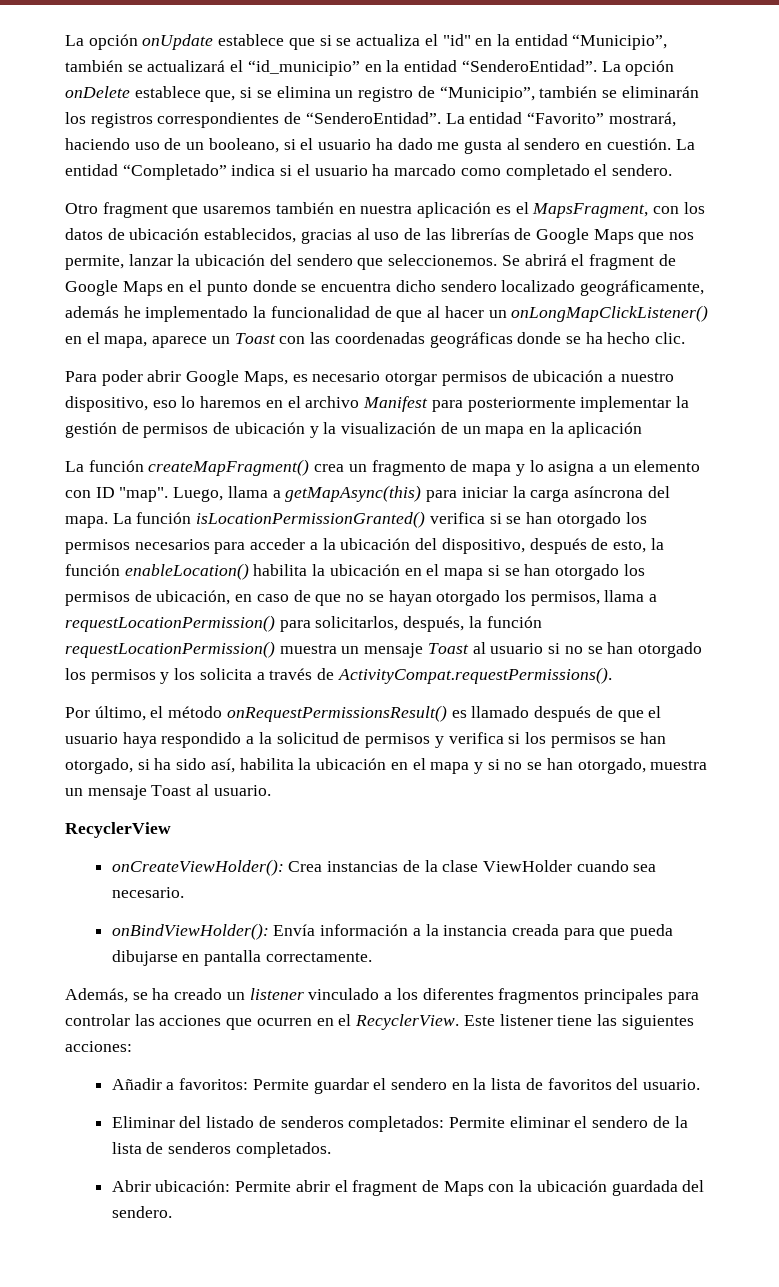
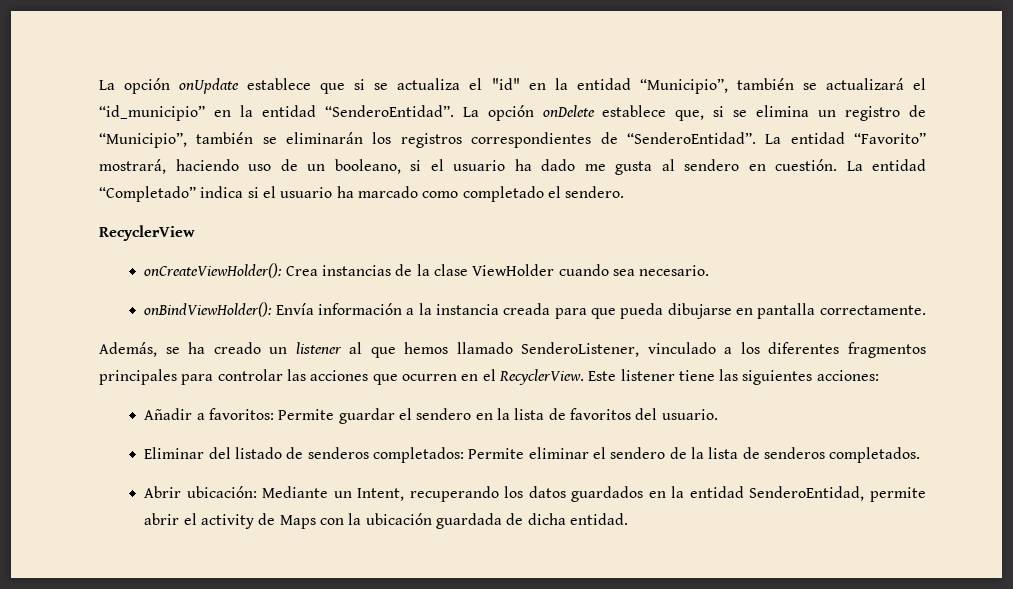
[65,202,705,218] [65,228,695,244] [65,254,676,270] [65,280,704,296] [65,305,709,322] [65,332,686,348] [65,370,674,386] [65,396,689,412] [65,422,643,438] [65,459,701,476] [65,485,670,502] [65,511,647,528] [65,538,664,554] [65,563,645,580] [65,590,658,606] [65,615,542,632] [65,641,702,658] [65,667,612,684] [65,705,662,722] [65,732,667,748] [65,758,708,774] [65,784,271,800] // Otro fragment que usaremos también en nuestra aplicación es el MapsFragment, con los datos de ubicación establecidos, gracias al uso de las librerías de Google Maps que nos permite, lanzar la ubicación del sendero que seleccionemos. Se abrirá el fragment de Google Maps en el punto donde se encuentra dicho sendero localizado geográficamente, además he implementado la funcionalidad de que al hacer un onLongMapClickListener() en el mapa, aparece un Toast con las coordenadas geográficas donde se ha hecho clic. // Para poder abrir Google Maps, es necesario otorgar permisos de ubicación a nuestro dispositivo, eso lo haremos en el archivo Manifest para posteriormente implementar la gestión de permisos de ubicación y la visualización de un mapa en la aplicación // La función createMapFragment() crea un fragmento de mapa y lo asigna a un elemento con ID "map". Luego, llama a getMapAsync(this) para iniciar la carga asíncrona del mapa. La función isLocationPermissionGranted() verifica si se han otorgado los permisos necesarios para acceder a la ubicación del dispositivo, después de esto, la función enableLocation() habilita la ubicación en el mapa si se han otorgado los permisos de ubicación, en caso de que no se hayan otorgado los permisos, llama a requestLocationPermission() para solicitarlos, después, la función requestLocationPermission() muestra un mensaje Toast al usuario si no se han otorgado los permisos y los solicita a través de ActivityCompat.requestPermissions(). // Por último, el método onRequestPermissionsResult() es llamado después de que el usuario haya respondido a la solicitud de permisos y verifica si los permisos se han otorgado, si ha sido así, habilita la ubicación en el mapa y si no se han otorgado, muestra un mensaje Toast al usuario. -> (625, 192) none
(304, 994) none -> [349,342,640,358] al que hemos llamado SenderoListener,
[235,1181,292,1192] Permite -> [262,486,926,502] Mediante un Intent, recuperando los datos guardados en la entidad SenderoEntidad, permite
[352,1180,418,1196] fragment -> [200,514,254,529] activity
[682,1180,705,1192] [111,1206,172,1218] del sendero. -> [506,513,628,525] de dicha entidad.

